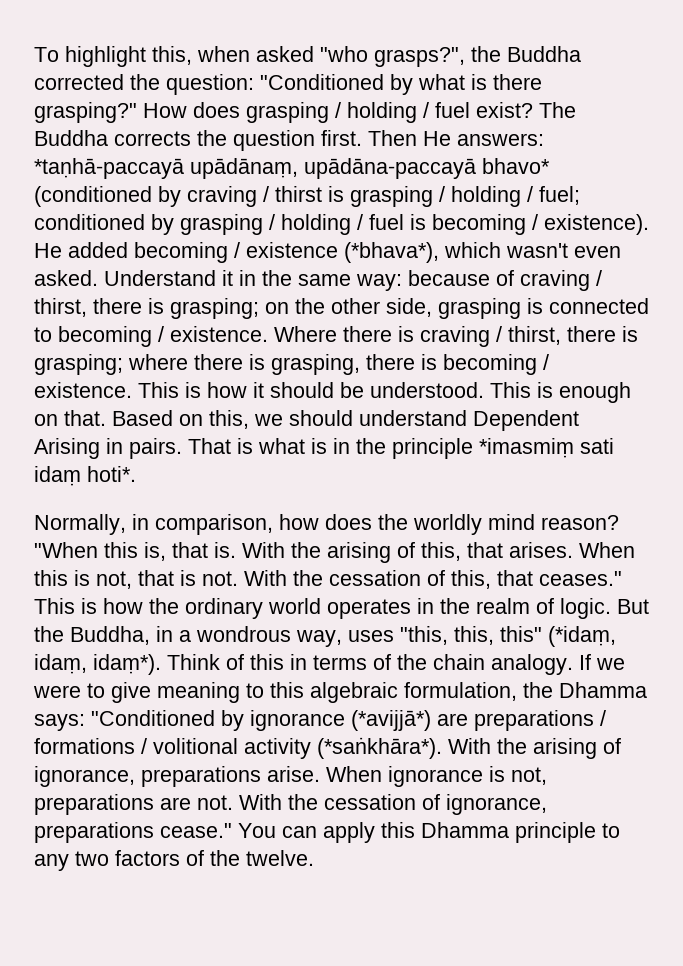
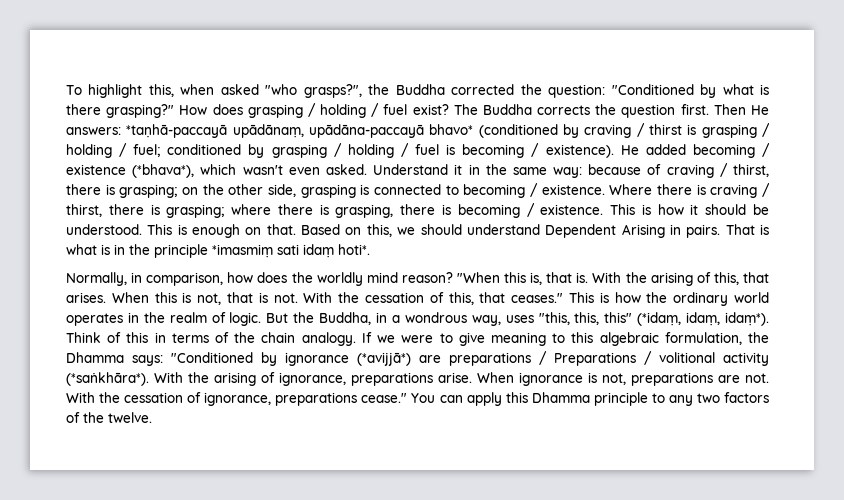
[34,738,135,754] formations -> [554,352,636,366] Preparations

